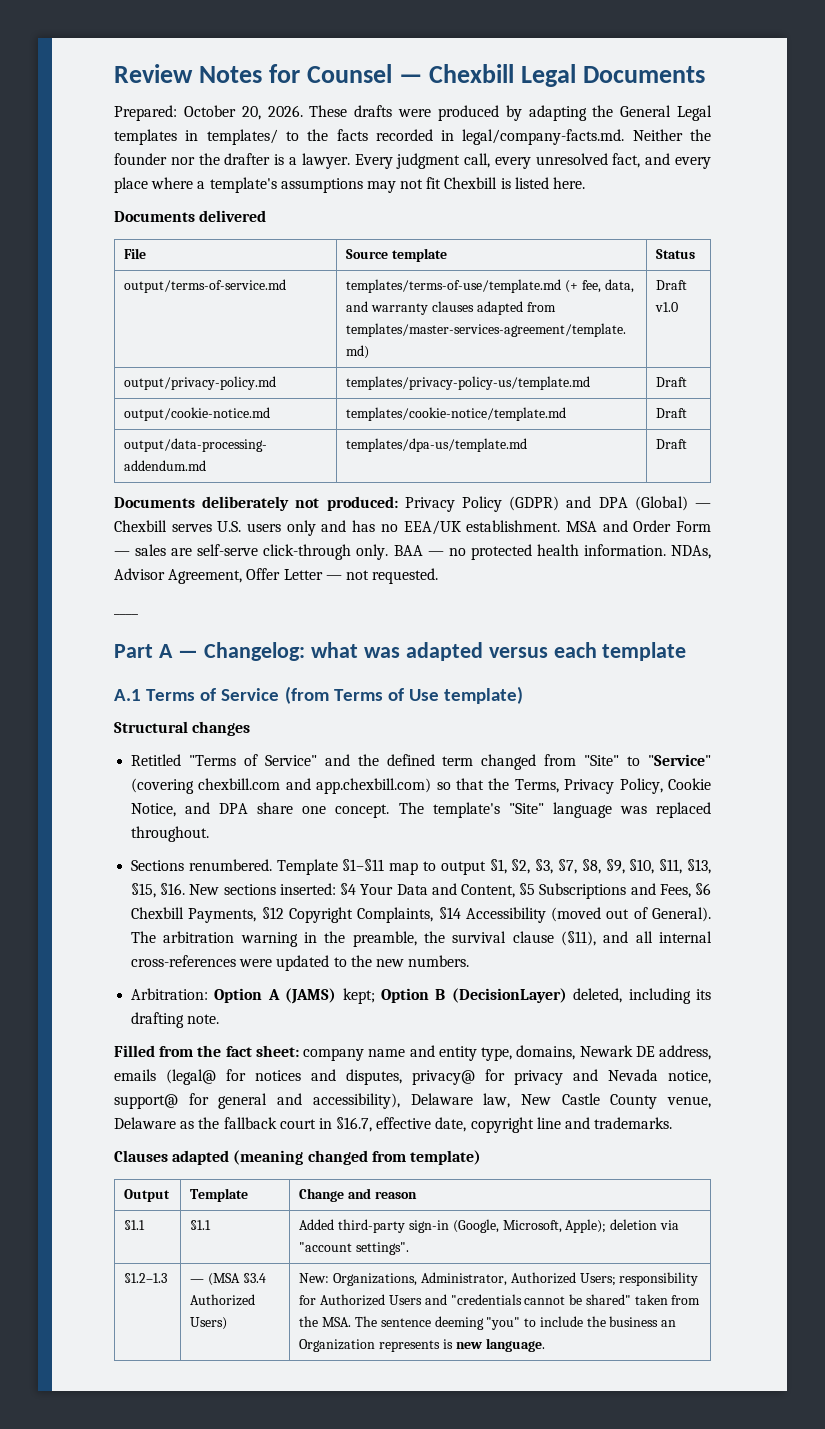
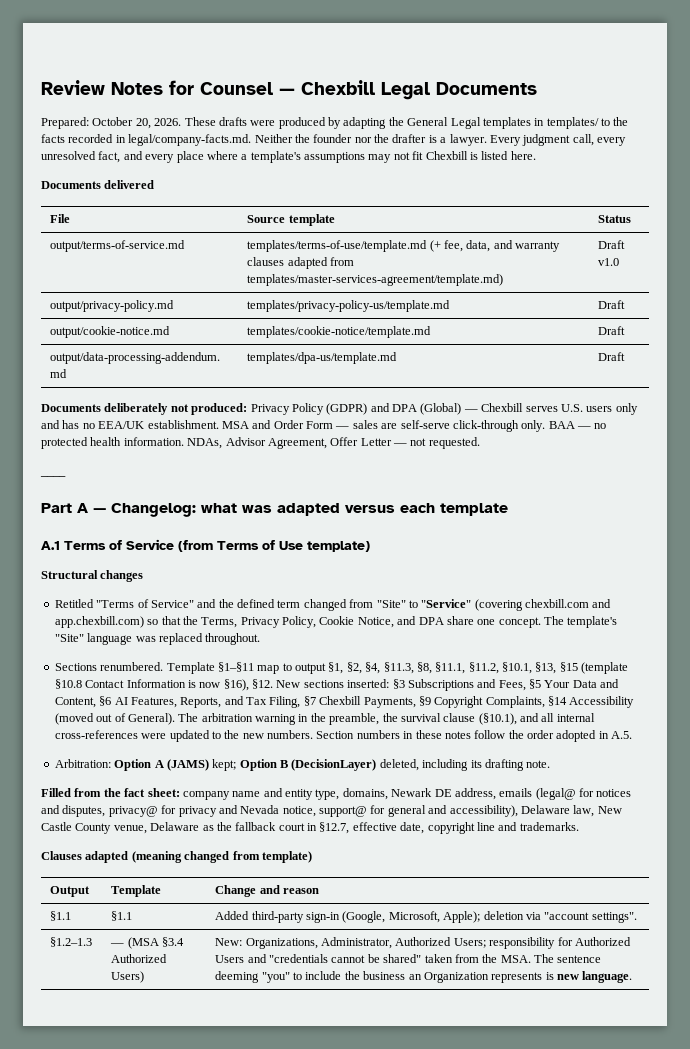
[535,859,711,874] [131,883,712,899] §3, §7, §8, §9, §10, §11, §13, §15, §16. New sections inserted: §4 Your Data and Content, §5 Subscriptions and Fees, §6 -> [365,662,629,674] [54,679,620,691] [54,696,316,708] §4, §11.3, §8, §11.1, §11.2, §10.1, §13, §15 (template §10.8 Contact Information is now §16), §12. New sections inserted: §3 Subscriptions and Fees, §5 Your Data and Content, §6 AI Features, Reports, and Tax Filing, §7
[261,907,284,919] §12 -> [418,696,431,706] §9
[561,931,597,946] (§11), -> [478,713,517,725] (§10.1),
(470, 961) none -> [316,730,633,742] Section numbers in these notes follow the order adopted in A.5.
[336,1117,373,1132] §16.7, -> [319,822,350,834] §12.7,

